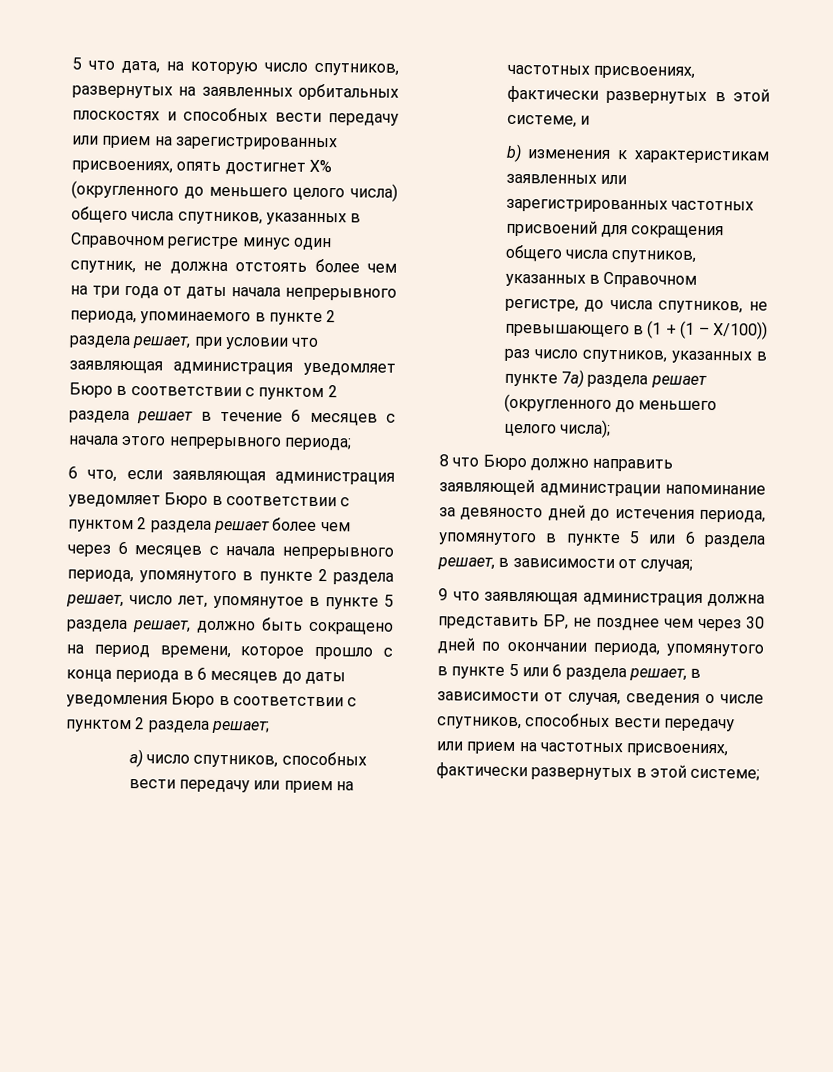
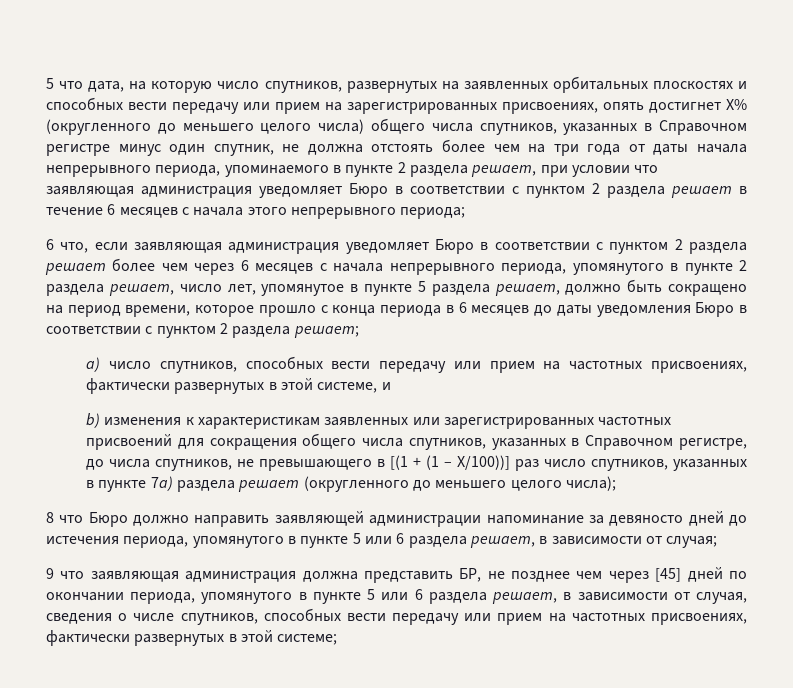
[647,320,663,339] (1 -> [390,455,409,470] [(1
[713,321,768,340] X/100)) -> [457,455,511,470] X/100))]
[746,616,765,629] 30 -> [655,568,682,582] [45]

